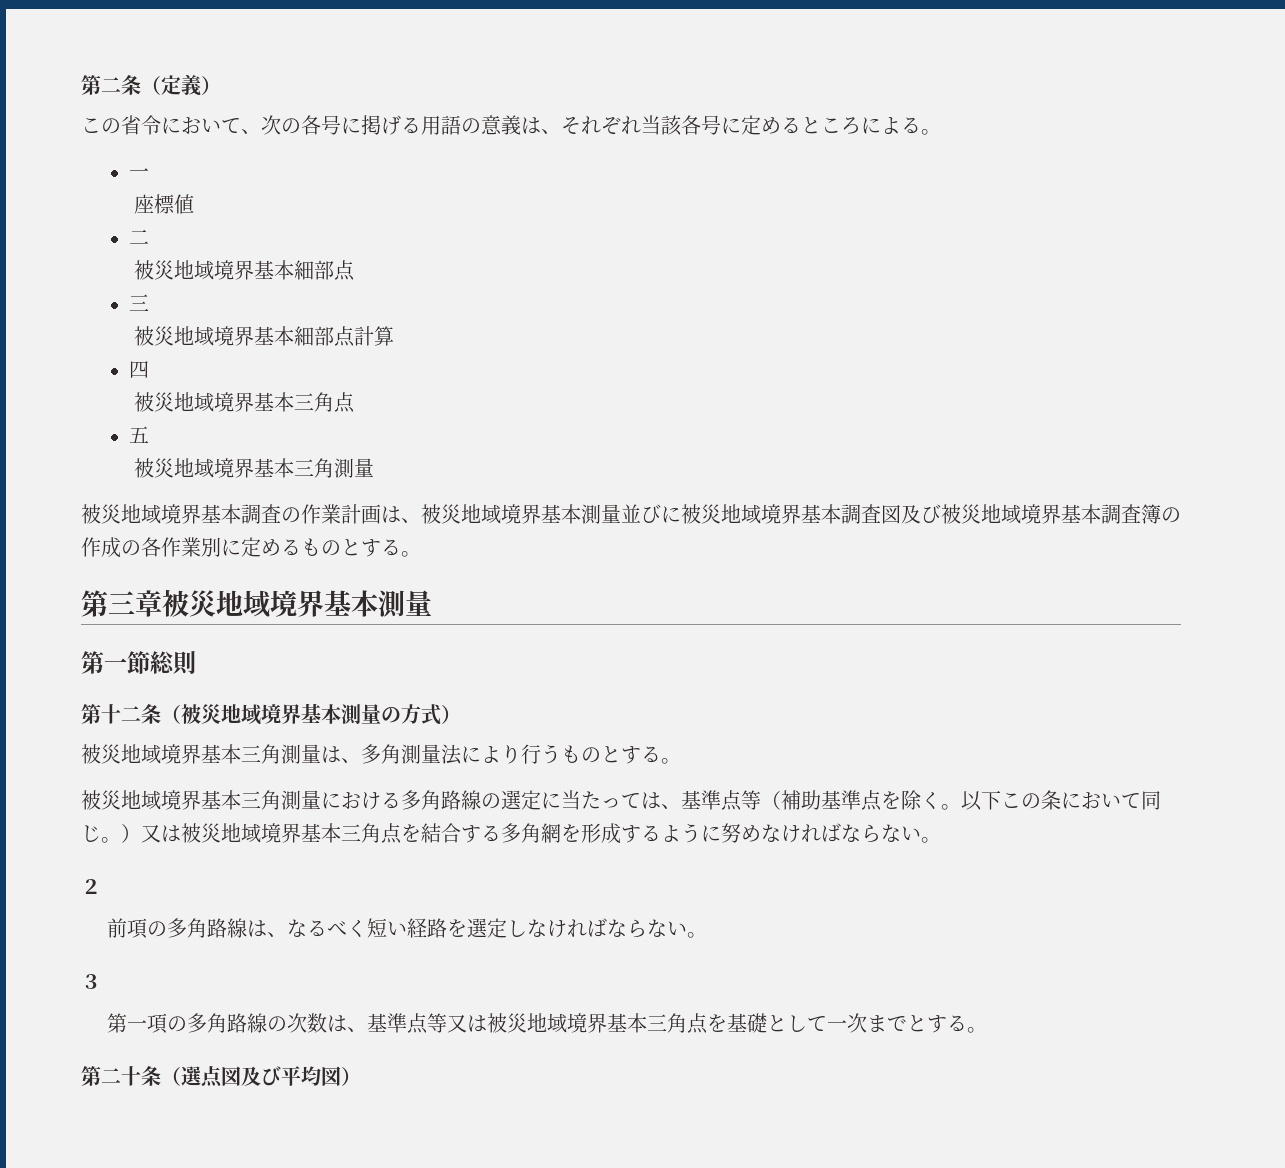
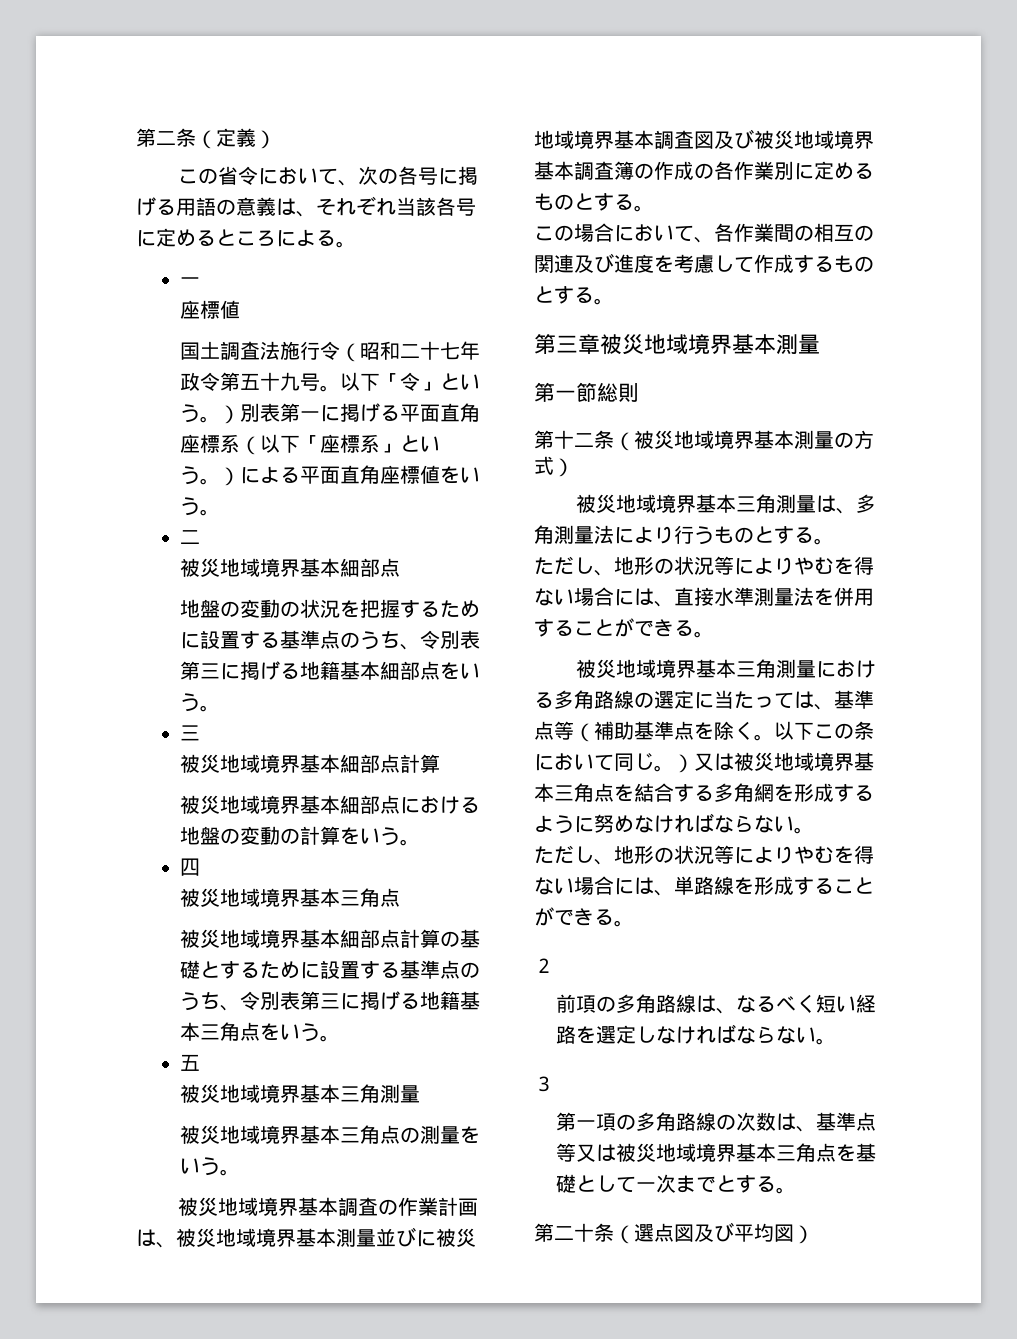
(194, 204) none -> [180,341,481,362] [180,372,481,392] [180,403,481,424] [180,434,441,455] [180,465,481,486] [180,497,221,516] // 国土調査法施行令（昭和二十七年政令第五十九号。以下「令」という。）別表第一に掲げる平面直角座標系（以下「座標系」という。）による平面直角座標値をいう。
(355, 270) none -> [180,599,481,618] [180,630,481,650] [180,661,481,680] [180,693,221,712] // 地盤の変動の状況を把握するために設置する基準点のうち、令別表第三に掲げる地籍基本細部点をいう。
(394, 336) none -> [180,795,481,814] [180,826,421,846] // 被災地域境界基本細部点における地盤の変動の計算をいう。
(355, 402) none -> [180,929,481,948] [180,960,481,979] [180,991,481,1011] [180,1022,341,1042] // 被災地域境界基本細部点計算の基礎とするために設置する基準点のうち、令別表第三に掲げる地籍基本三角点をいう。
(374, 467) none -> [180,1125,481,1144] [180,1157,241,1176] // 被災地域境界基本三角点の測量をいう。
(421, 554) none -> [534,223,874,243] [534,253,874,273] [534,286,614,305] // この場合において、各作業間の相互の関連及び進度を考慮して作成するものとする。
(681, 761) none -> [534,556,874,576] [534,587,874,607] [534,618,714,638] // ただし、地形の状況等によりやむを得ない場合には、直接水準測量法を併用することができる。
(941, 840) none -> [534,845,874,865] [534,876,874,896] [534,907,634,927] // ただし、地形の状況等によりやむを得ない場合には、単路線を形成することができる。

